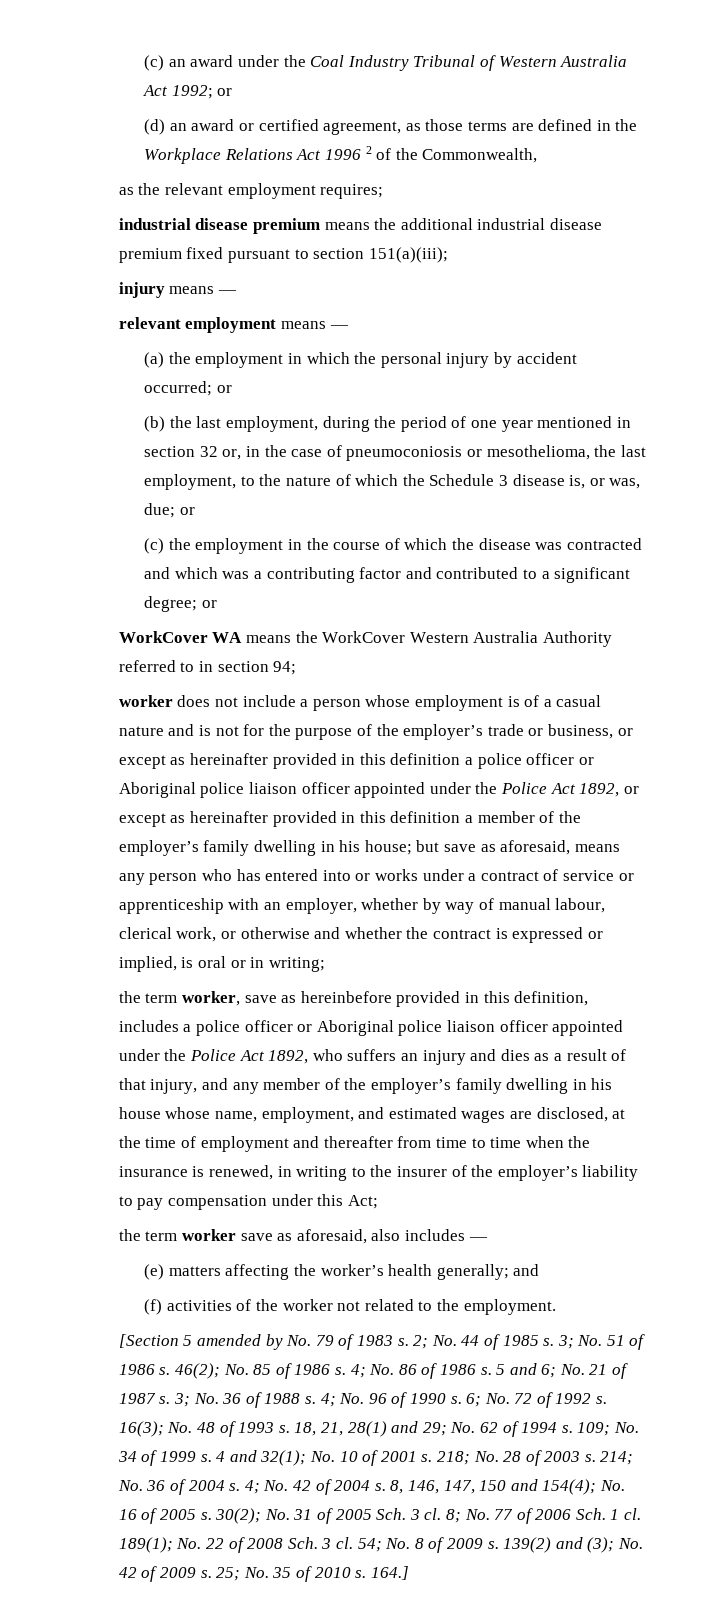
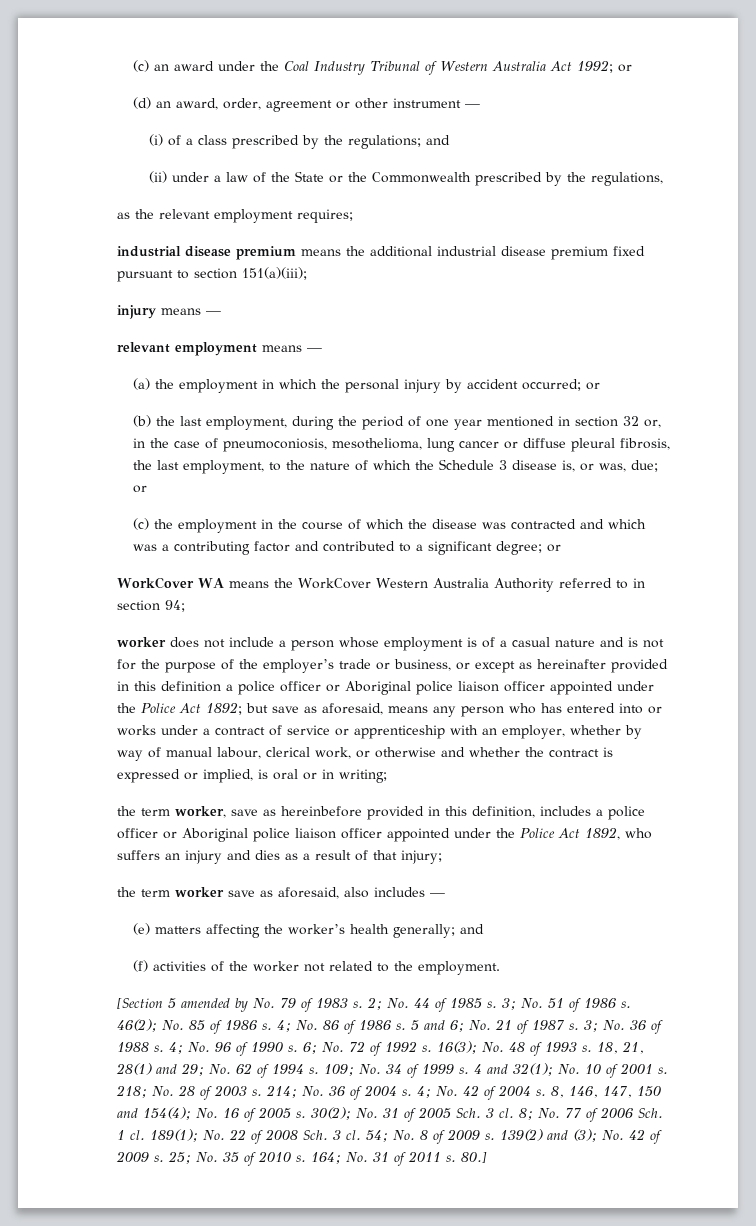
[191,119,638,135] [144,146,538,164] award or certified agreement, as those terms are defined in the Workplace Relations Act 1996 2 of the Commonwealth, -> [176,98,481,112] [149,134,451,149] [149,171,664,186] award, order, agreement or other instrument — // (i) of a class prescribed by the regulations; and // (ii) under a law of the State or the Commonwealth prescribed by the regulations,
[346,445,590,461] pneumoconiosis or mesothelioma, -> [223,438,671,452] pneumoconiosis, mesothelioma, lung cancer or diffuse pleural fibrosis,
[579,783,639,797] [118,811,581,827] [118,840,412,856] 1892, or except as hereinafter provided in this definition a member of the employer’s family dwelling in his house; -> [206,702,243,715] 1892;
[150,1078,613,1094] [118,1107,626,1123] [118,1136,591,1152] [118,1165,639,1181] [118,1194,378,1210] injury, and any member of the employer’s family dwelling in his house whose name, employment, and estimated wages are disclosed, at the time of employment and thereafter from time to time when the insurance is renewed, in writing to the insurer of the employer’s liability to pay compensation under this Act; -> [401,850,443,864] injury;
[370,1566,409,1580] 164.] -> [311,1151,488,1166] 164; No. 31 of 2011 s. 80.]

